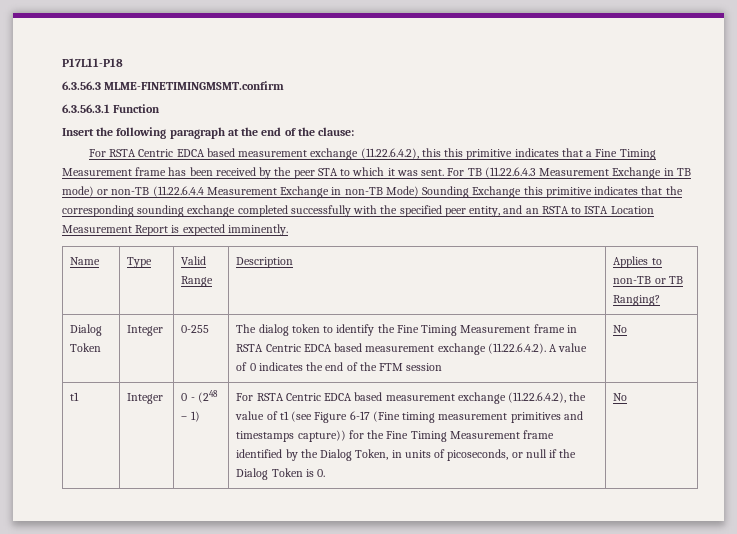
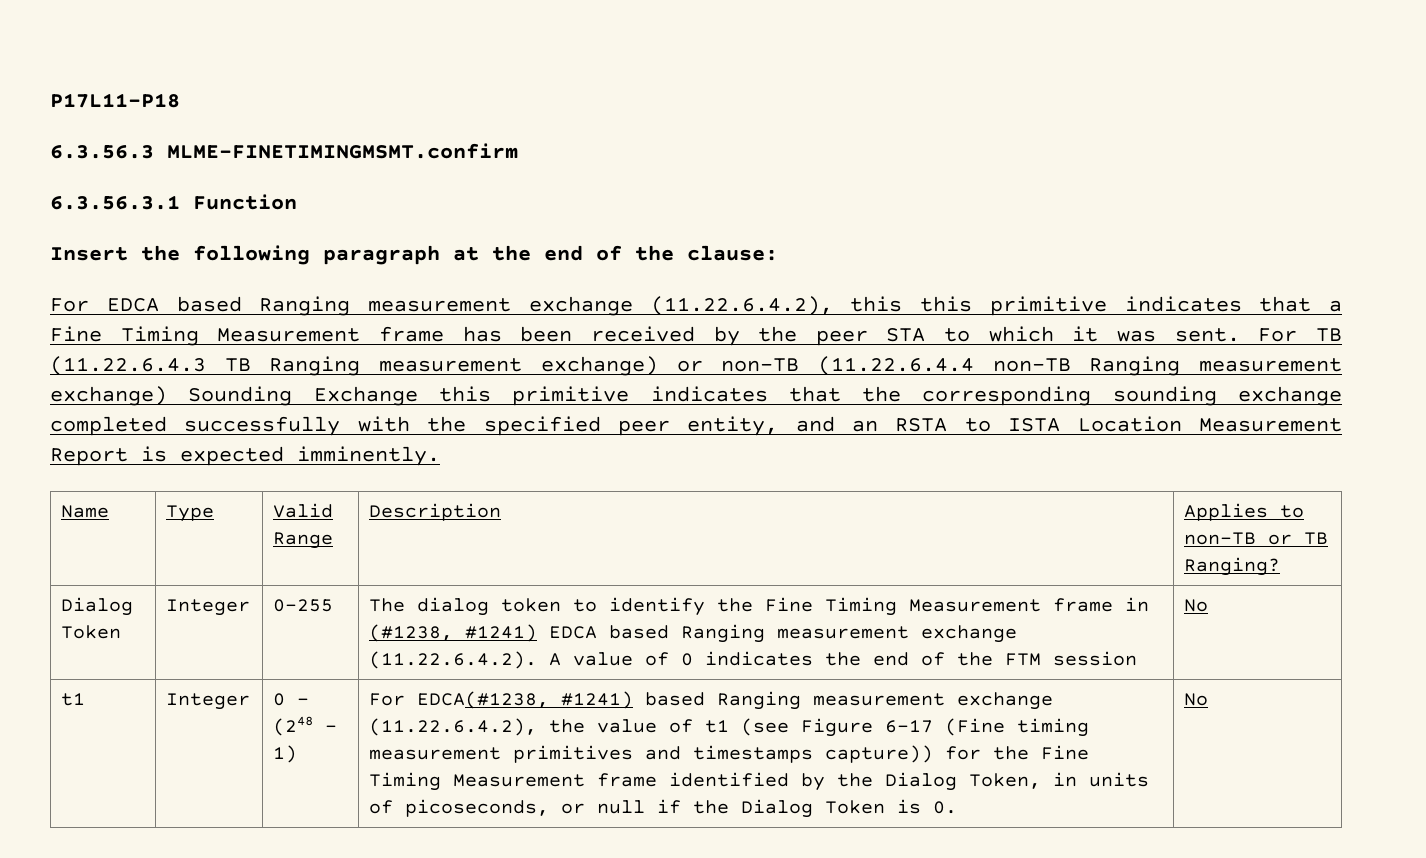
[109,148,235,157] RSTA Centric EDCA based -> [106,296,351,316] EDCA based Ranging
[539,167,691,179] [62,186,419,198] Measurement Exchange in TB mode) or non-TB (11.22.6.4.4 Measurement Exchange in non-TB Mode) -> [224,356,1343,376] [50,386,167,406] TB Ranging measurement exchange) or non-TB (11.22.6.4.4 non-TB Ranging measurement exchange)
[236,343,363,352] RSTA Centric EDCA based -> [368,624,765,643] (#1238, #1241) EDCA based Ranging
[256,392,383,401] RSTA Centric EDCA based -> [416,691,801,710] EDCA(#1238, #1241) based Ranging

